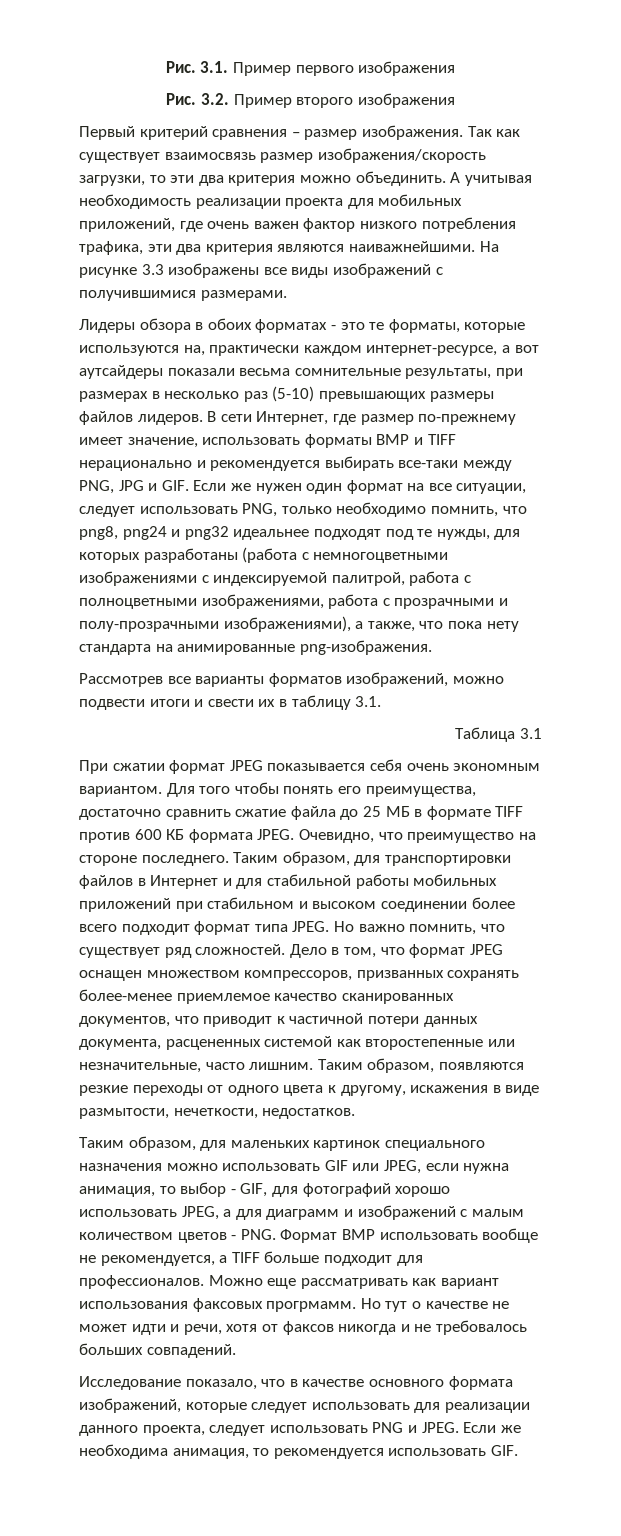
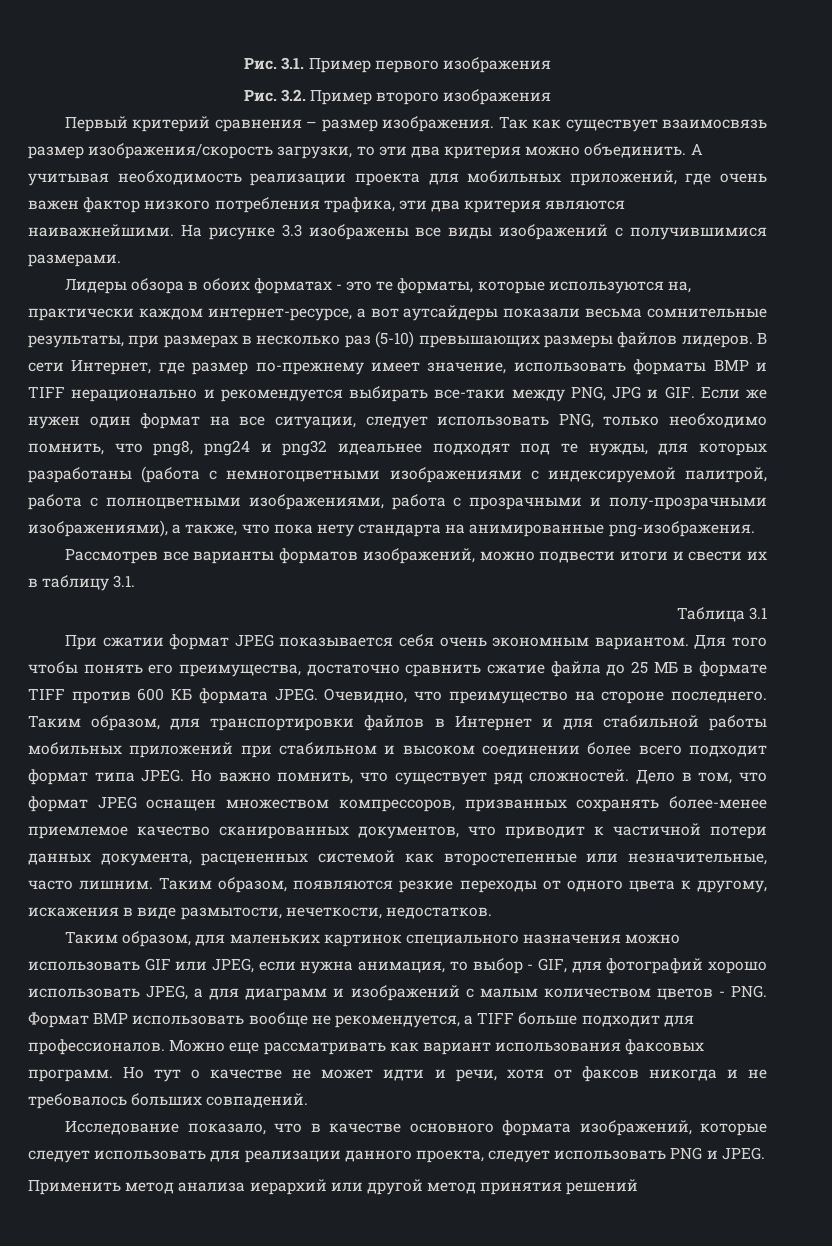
[266,1301,357,1312] прогрмамм. -> [28,1069,113,1082] программ.
[463,1422,521,1433] [79,1444,518,1459] Если же необходима анимация, то рекомендуется использовать GIF. -> [28,1179,639,1195] // Применить метод анализа иерархий или другой метод принятия решений

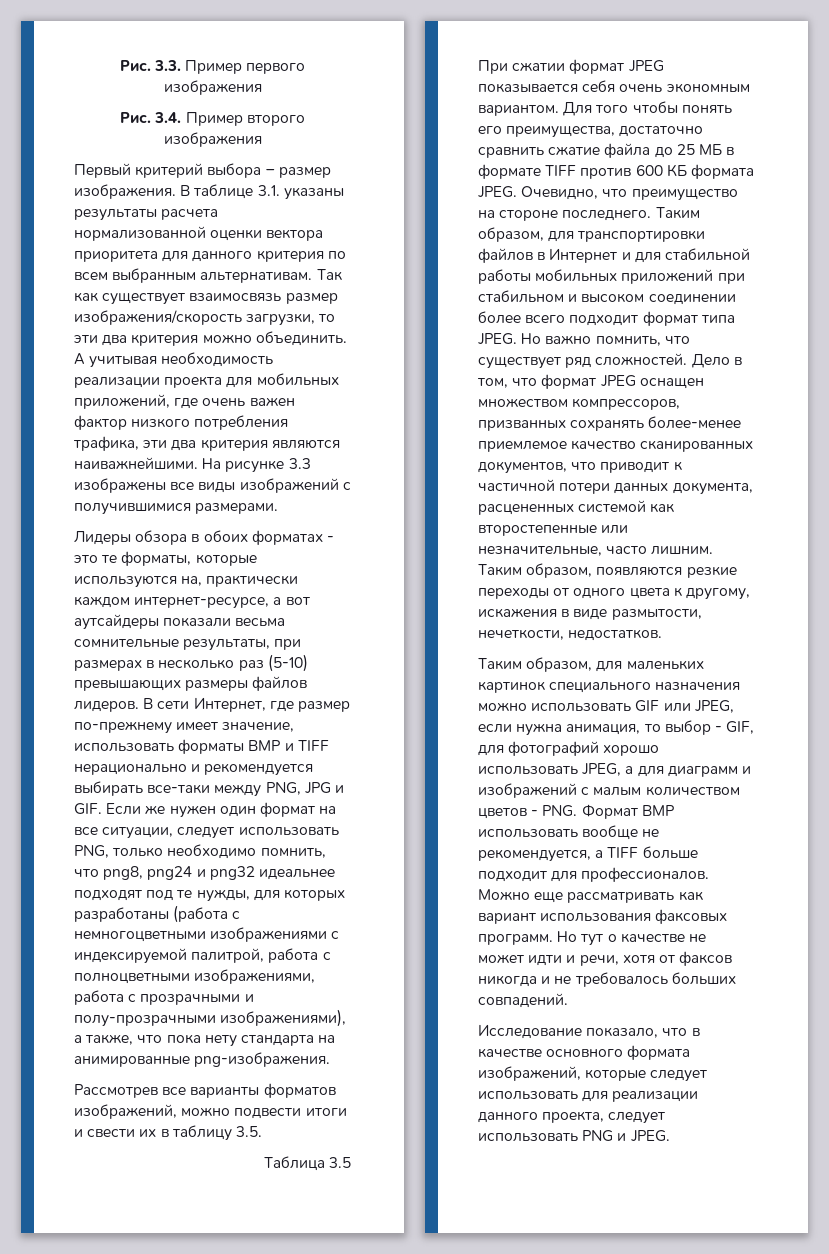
[244,57,305,70] Рис. 3.1. -> [119,60,181,71] Рис. 3.3.
[280,89,306,102] 3.2. -> [154,112,182,123] 3.4.
[214,119,302,132] сравнения -> [207,163,262,178] выбора
(495, 124) none -> [180,184,344,200] [74,209,219,221] [74,226,324,241] [74,250,346,262] [74,268,313,283] В таблице 3.1. указаны результаты расчета нормализованной оценки вектора приоритета для данного критерия по всем выбранным альтернативам.
[113,575,136,588] 3.1. -> [235,1126,262,1137] 3.5.
[749,607,767,620] 3.1 -> [329,1157,351,1168] 3.5
[28,1179,639,1195] // Применить метод анализа иерархий или другой метод принятия решений -> (670, 1136) none

